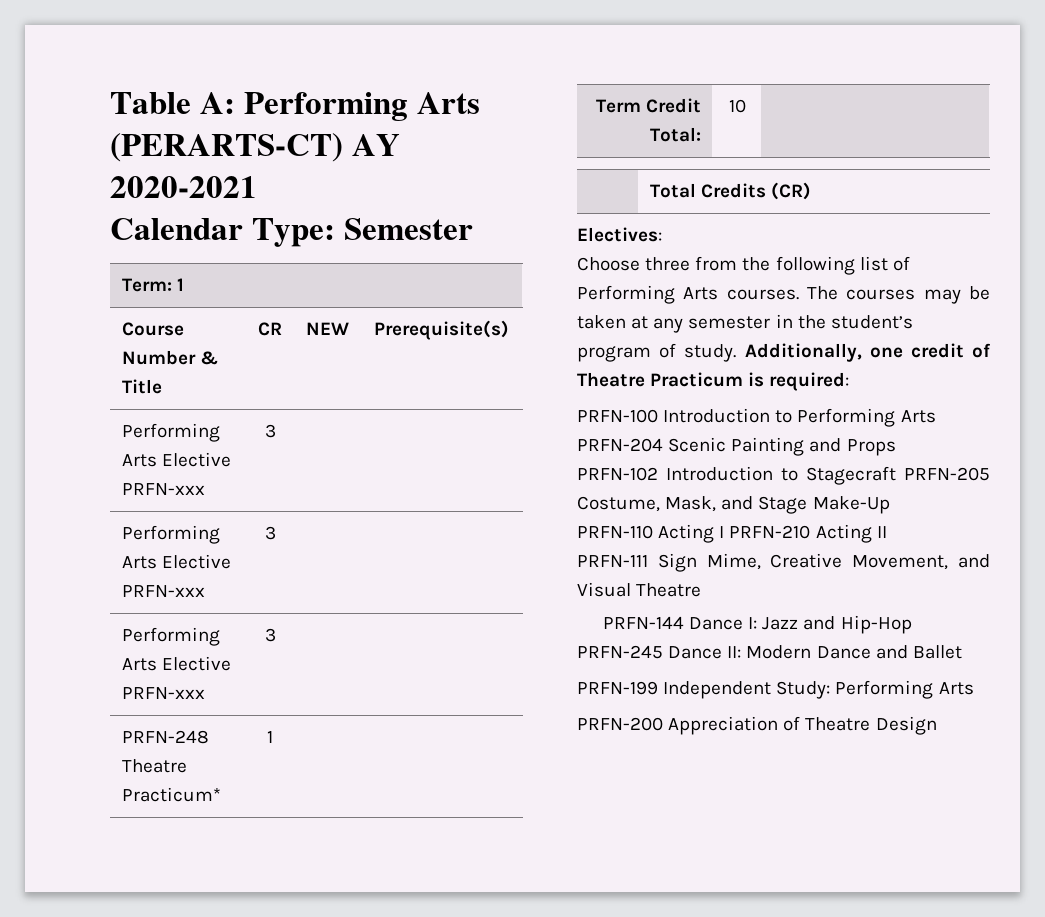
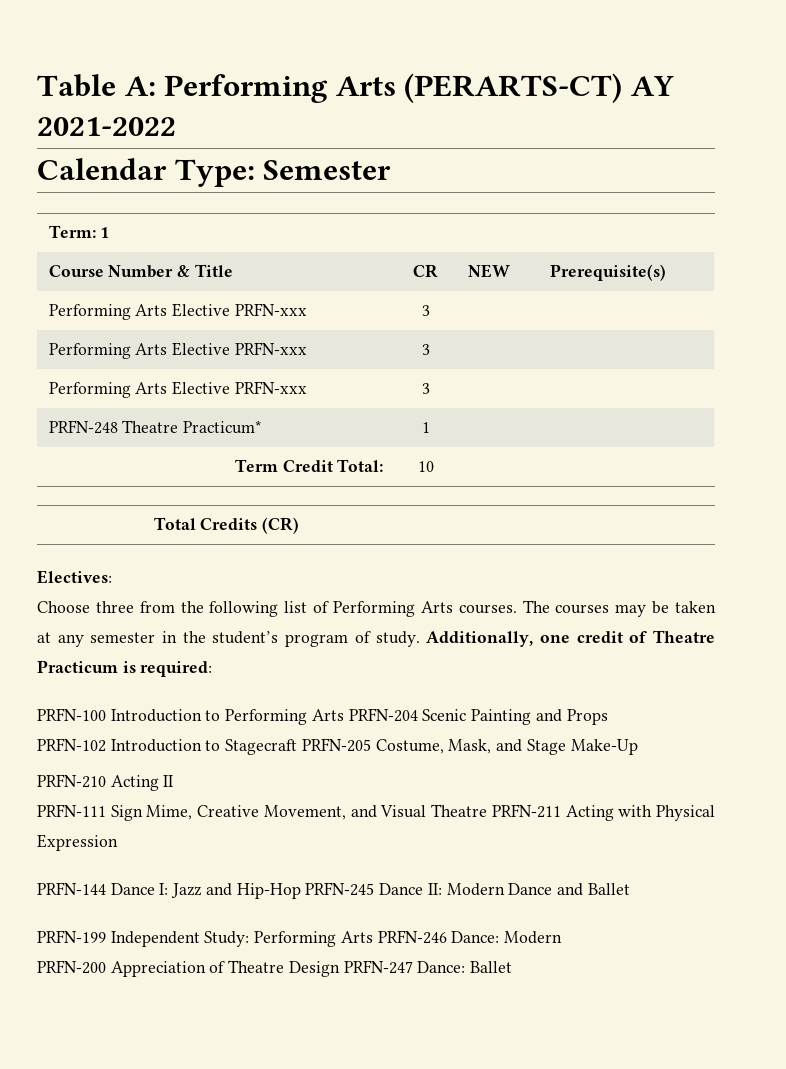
[110,176,257,198] 2020-2021 -> [37,117,176,136] 2021-2022
[577,524,725,543] PRFN-110 Acting I -> (638, 747) none
(702, 590) none -> [491,804,716,821] [37,834,118,851] PRFN-211 Acting with Physical Expression
(974, 688) none -> [377,930,563,944] PRFN-246 Dance: Modern
(937, 725) none -> [343,960,513,974] PRFN-247 Dance: Ballet

